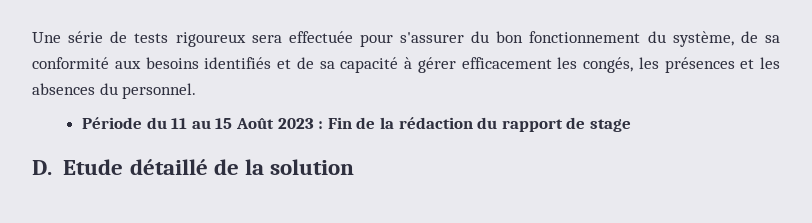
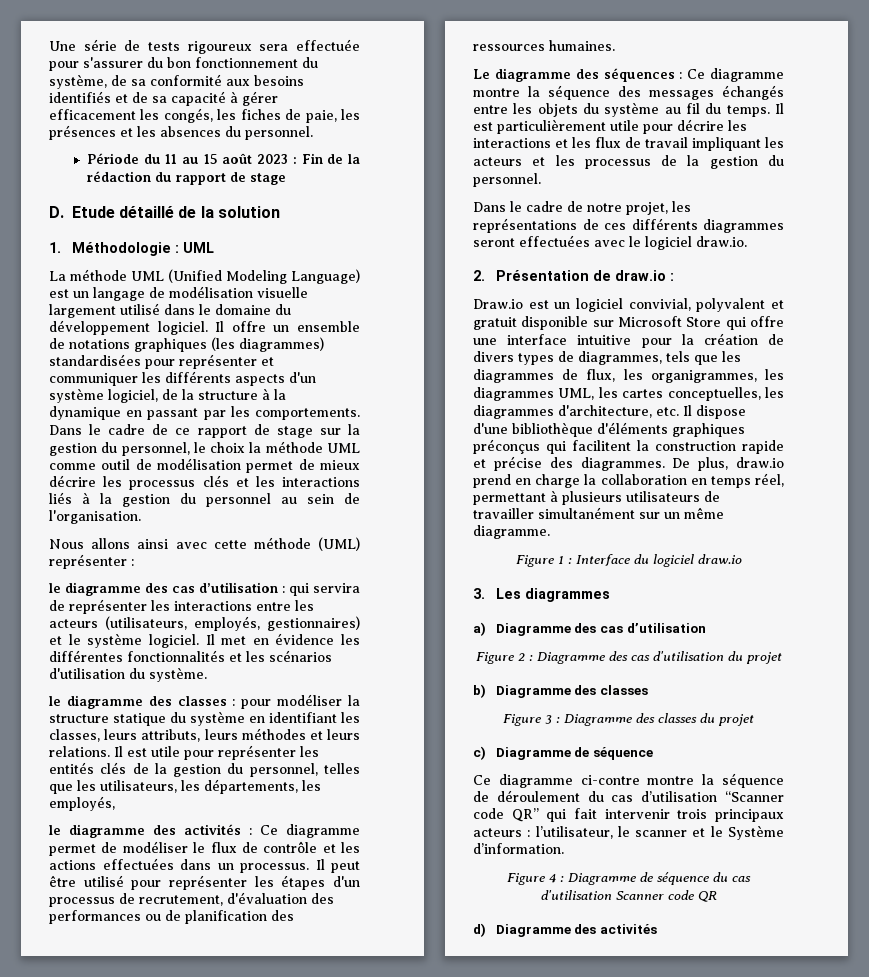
(659, 63) none -> [240,109,360,123] fiches de paie, les
[236,118,275,129] Août -> [222,153,253,164] août
(355, 167) none -> [49,242,214,256] [49,269,360,284] [49,286,308,301] [49,303,291,318] [49,320,360,335] [49,337,324,352] [49,354,274,369] [49,371,316,386] [49,388,286,403] [49,406,360,420] [49,424,360,438] [49,441,360,456] [49,458,360,473] [49,475,360,490] [49,492,360,507] [49,510,141,524] [49,537,360,551] [49,554,134,569] [49,582,360,596] [49,599,314,614] [49,616,360,631] [49,633,360,648] [49,650,332,662] [49,667,207,682] [49,694,360,709] [49,711,360,726] [49,728,360,742] [49,745,319,760] [49,762,360,777] [49,779,321,794] [49,796,115,811] [49,824,360,838] [49,841,360,856] [49,858,360,873] [49,875,360,890] [49,892,334,907] [49,910,294,924] [473,40,615,51] [473,68,784,82] [473,85,784,100] [473,102,784,117] [473,119,747,134] [473,137,784,151] [473,155,784,169] [473,173,541,187] [473,201,691,215] [473,218,784,233] [473,235,747,250] [473,270,674,281] [473,298,784,312] [473,316,784,330] [473,333,784,348] [473,351,741,365] [473,369,784,383] [473,387,784,401] [473,405,746,419] [473,422,745,437] [473,439,784,454] [473,456,784,471] [473,473,784,488] [473,490,720,505] [473,507,724,519] [473,525,550,539] [515,554,742,567] [473,588,610,602] [473,622,706,636] [475,651,782,664] [473,684,648,698] [503,713,754,726] [473,746,653,760] [473,773,784,788] [473,790,784,802] [473,808,784,822] [473,825,784,840] [473,843,564,854] [507,872,751,885] [540,890,717,902] [473,923,657,937] // 1. Méthodologie : UML // La méthode UML (Unified Modeling Language) est un langage de modélisation visuelle largement utilisé dans le domaine du développement logiciel. Il offre un ensemble de notations graphiques (les diagrammes) standardisées pour représenter et communiquer les différents aspects d'un système logiciel, de la structure à la dynamique en passant par les comportements. Dans le cadre de ce rapport de stage sur la gestion du personnel, le choix la méthode UML comme outil de modélisation permet de mieux décrire les processus clés et les interactions liés à la gestion du personnel au sein de l'organisation. // Nous allons ainsi avec cette méthode (UML) représenter : // le diagramme des cas d’utilisation : qui servira de représenter les interactions entre les acteurs (utilisateurs, employés, gestionnaires) et le système logiciel. Il met en évidence les différentes fonctionnalités et les scénarios d'utilisation du système. // le diagramme des classes : pour modéliser la structure statique du système en identifiant les classes, leurs attributs, leurs méthodes et leurs relations. Il est utile pour représenter les entités clés de la gestion du personnel, telles que les utilisateurs, les départements, les employés, // le diagramme des activités : Ce diagramme permet de modéliser le flux de contrôle et les actions effectuées dans un processus. Il peut être utilisé pour représenter les étapes d'un processus de recrutement, d'évaluation des performances ou de planification des ressources humaines. // Le diagramme des séquences : Ce diagramme montre la séquence des messages échangés entre les objets du système au fil du temps. Il est particulièrement utile pour décrire les interactions et les flux de travail impliquant les acteurs et les processus de la gestion du personnel. // Dans le cadre de notre projet, les représentations de ces différents diagrammes seront effectuées avec le logiciel draw.io. // 2. Présentation de draw.io : // Draw.io est un logiciel convivial, polyvalent et gratuit disponible sur Microsoft Store qui offre une interface intuitive pour la création de divers types de diagrammes, tels que les diagrammes de flux, les organigrammes, les diagrammes UML, les cartes conceptuelles, les diagrammes d'architecture, etc. Il dispose d'une bibliothèque d'éléments graphiques préconçus qui facilitent la construction rapide et précise des diagrammes. De plus, draw.io prend en charge la collaboration en temps réel, permettant à plusieurs utilisateurs de travailler simultanément sur un même diagramme. // Figure 1 : Interface du logiciel draw.io // 3. Les diagrammes // a) Diagramme des cas d’utilisation // Figure 2 : Diagramme des cas d'utilisation du projet // b) Diagramme des classes // Figure 3 : Diagramme des classes du projet // c) Diagramme de séquence // Ce diagramme ci-contre montre la séquence de déroulement du cas d’utilisation ‘‘Scanner code QR’’ qui fait intervenir trois principaux acteurs : l’utilisateur, le scanner et le Système d’information. // Figure 4 : Diagramme de séquence du cas d'utilisation Scanner code QR // d) Diagramme des activités

